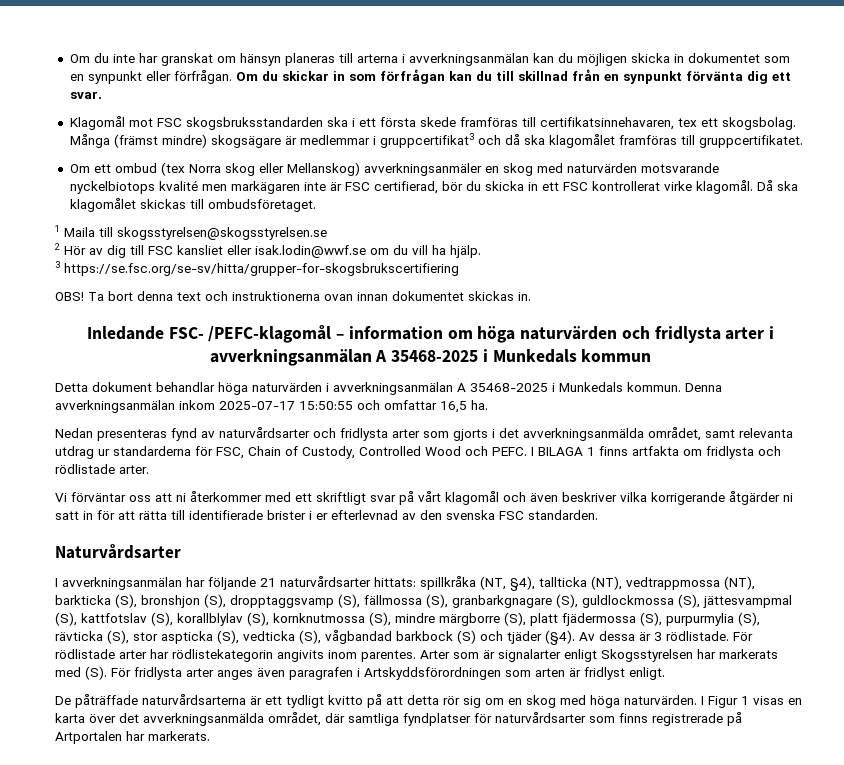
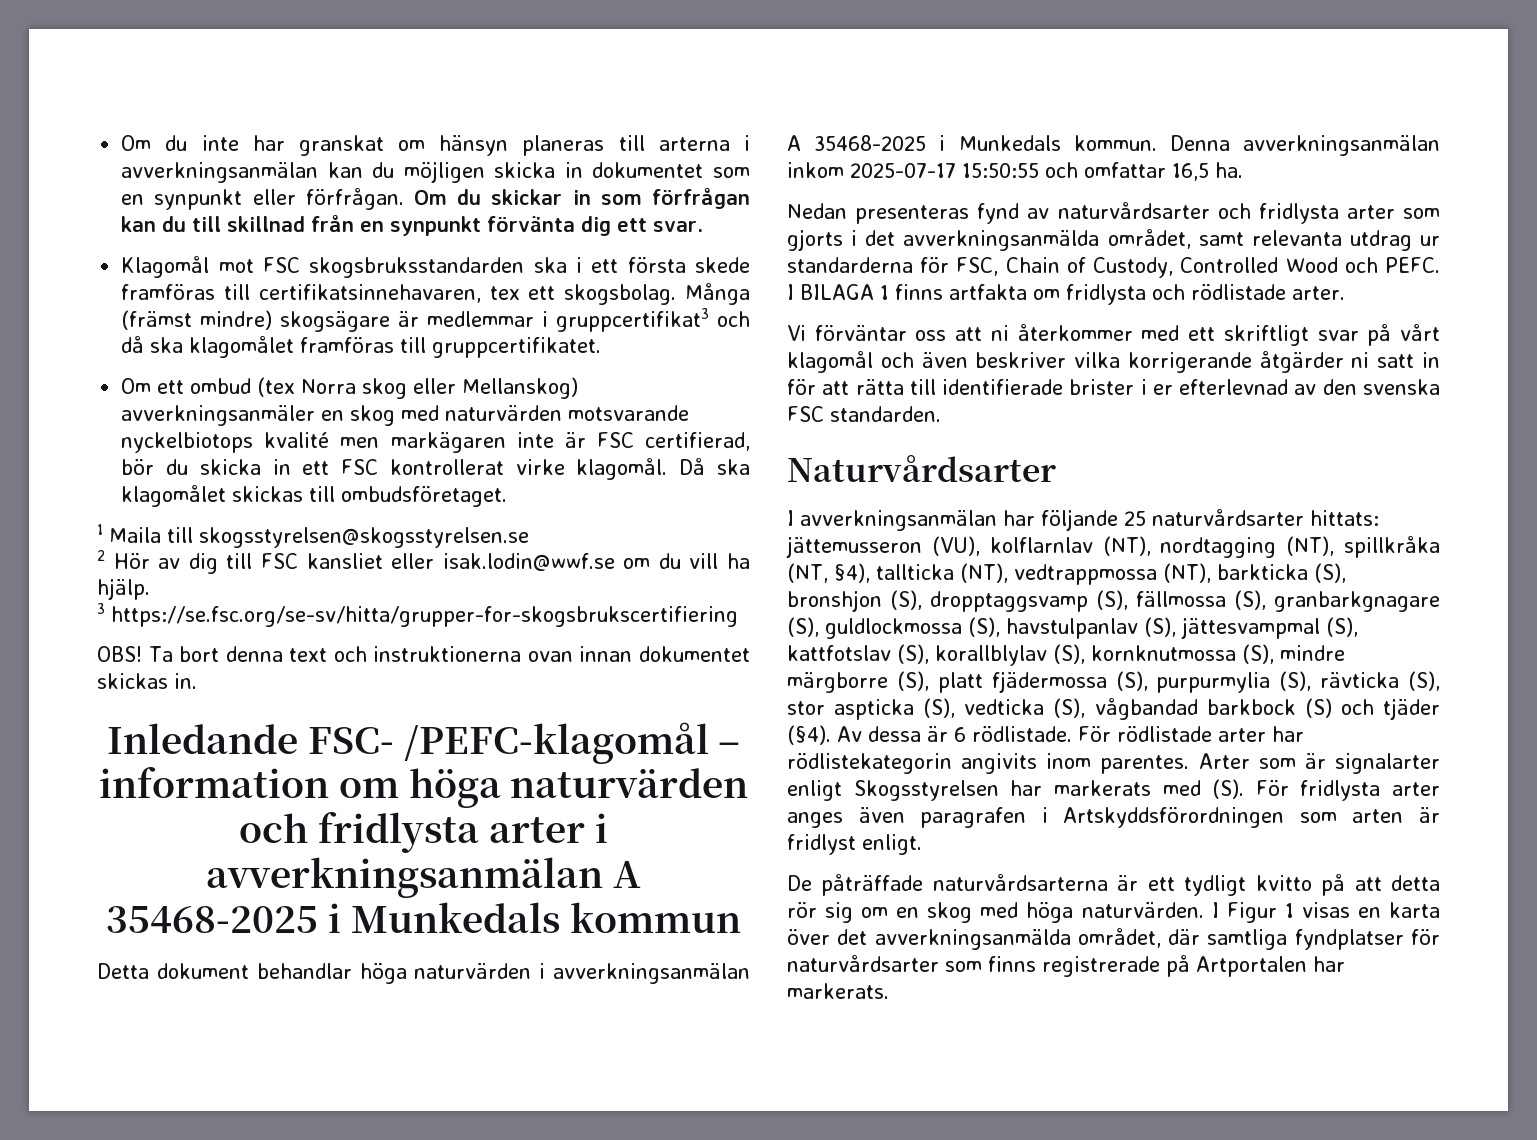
[260,578,276,587] 21 -> [1124,511,1146,526] 25
(416, 582) none -> [786,536,1335,558] jättemusseron (VU), kolflarnlav (NT), nordtagging (NT),
(700, 601) none -> [1006,617,1176,639] havstulpanlav (S),
[654,632,662,641] 3 -> [954,727,966,742] 6

